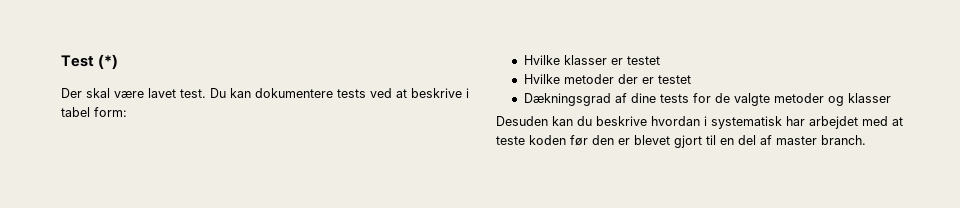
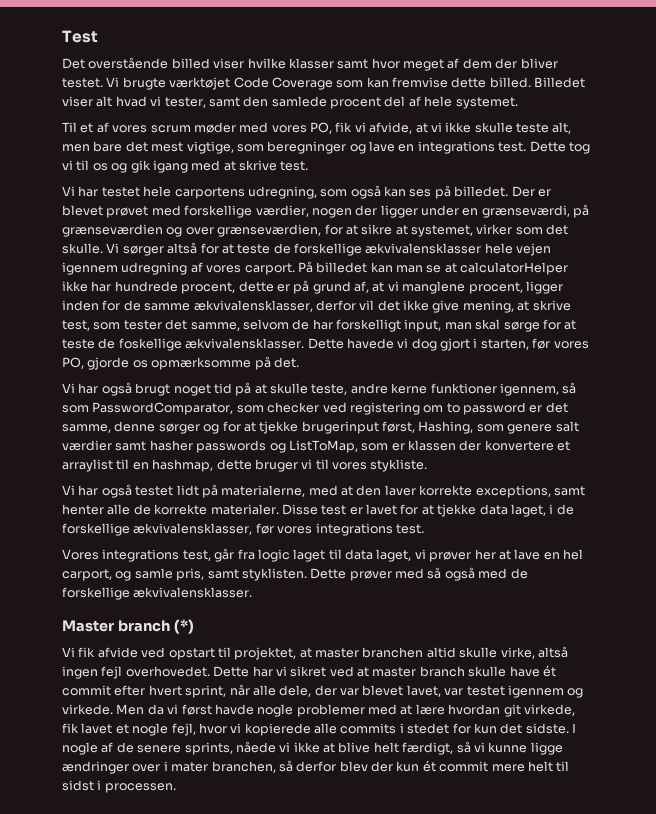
[98,54,119,69] [61,88,469,98] [61,107,127,117] [523,55,660,65] [523,74,691,84] [523,93,891,106] [496,116,903,129] [496,135,866,148] (*) // Der skal være lavet test. Du kan dokumentere tests ved at beskrive i tabel form: // Hvilke klasser er testet // Hvilke metoder der er testet // Dækningsgrad af dine tests for de valgte metoder og klasser // Desuden kan du beskrive hvordan i systematisk har arbejdet med at teste koden før den er blevet gjort til en del af master branch. -> [62,57,558,71] [62,77,586,90] [62,96,518,109] [62,122,572,134] [62,141,590,154] [62,160,309,173] [62,185,551,199] [62,204,590,218] [62,224,569,237] [62,242,552,256] [62,261,569,275] [62,280,563,294] [62,300,571,313] [62,319,577,332] [62,338,589,351] [62,356,299,370] [62,382,577,396] [62,402,568,415] [62,421,579,434] [62,440,571,453] [62,459,428,472] [62,484,585,498] [62,504,574,517] [62,523,424,536] [62,548,583,562] [62,567,528,581] [62,587,253,600] [62,619,194,634] [62,646,568,660] [62,665,556,679] [62,684,584,698] [62,704,575,717] [62,723,576,736] [62,741,563,755] [62,760,570,774] [62,780,176,793] // Det overstående billed viser hvilke klasser samt hvor meget af dem der bliver testet. Vi brugte værktøjet Code Coverage som kan fremvise dette billed. Billedet viser alt hvad vi tester, samt den samlede procent del af hele systemet. // Til et af vores scrum møder med vores PO, fik vi afvide, at vi ikke skulle teste alt, men bare det mest vigtige, som beregninger og lave en integrations test. Dette tog vi til os og gik igang med at skrive test. // Vi har testet hele carportens udregning, som også kan ses på billedet. Der er blevet prøvet med forskellige værdier, nogen der ligger under en grænseværdi, på grænseværdien og over grænseværdien, for at sikre at systemet, virker som det skulle. Vi sørger altså for at teste de forskellige ækvivalensklasser hele vejen igennem udregning af vores carport. På billedet kan man se at calculatorHelper ikke har hundrede procent, dette er på grund af, at vi manglene procent, ligger inden for de samme ækvivalensklasser, derfor vil det ikke give mening, at skrive test, som tester det samme, selvom de har forskelligt input, man skal sørge for at teste de foskellige ækvivalensklasser. Dette havede vi dog gjort i starten, før vores PO, gjorde os opmærksomme på det. // Vi har også brugt noget tid på at skulle teste, andre kerne funktioner igennem, så som PasswordComparator, som checker ved registering om to password er det samme, denne sørger og for at tjekke brugerinput først, Hashing, som genere salt værdier samt hasher passwords og ListToMap, som er klassen der konvertere et arraylist til en hashmap, dette bruger vi til vores stykliste. // Vi har også testet lidt på materialerne, med at den laver korrekte exceptions, samt henter alle de korrekte materialer. Disse test er lavet for at tjekke data laget, i de forskellige ækvivalensklasser, før vores integrations test. // Vores integrations test, går fra logic laget til data laget, vi prøver her at lave en hel carport, og samle pris, samt styklisten. Dette prøver med så også med de forskellige ækvivalensklasser. // Master branch (*) // Vi fik afvide ved opstart til projektet, at master branchen altid skulle virke, altså ingen fejl overhovedet. Dette har vi sikret ved at master branch skulle have ét commit efter hvert sprint, når alle dele, der var blevet lavet, var testet igennem og virkede. Men da vi først havde nogle problemer med at lære hvordan git virkede, fik lavet et nogle fejl, hvor vi kopierede alle commits i stedet for kun det sidste. I nogle af de senere sprints, nåede vi ikke at blive helt færdigt, så vi kunne ligge ændringer over i mater branchen, så derfor blev der kun ét commit mere helt til sidst i processen.

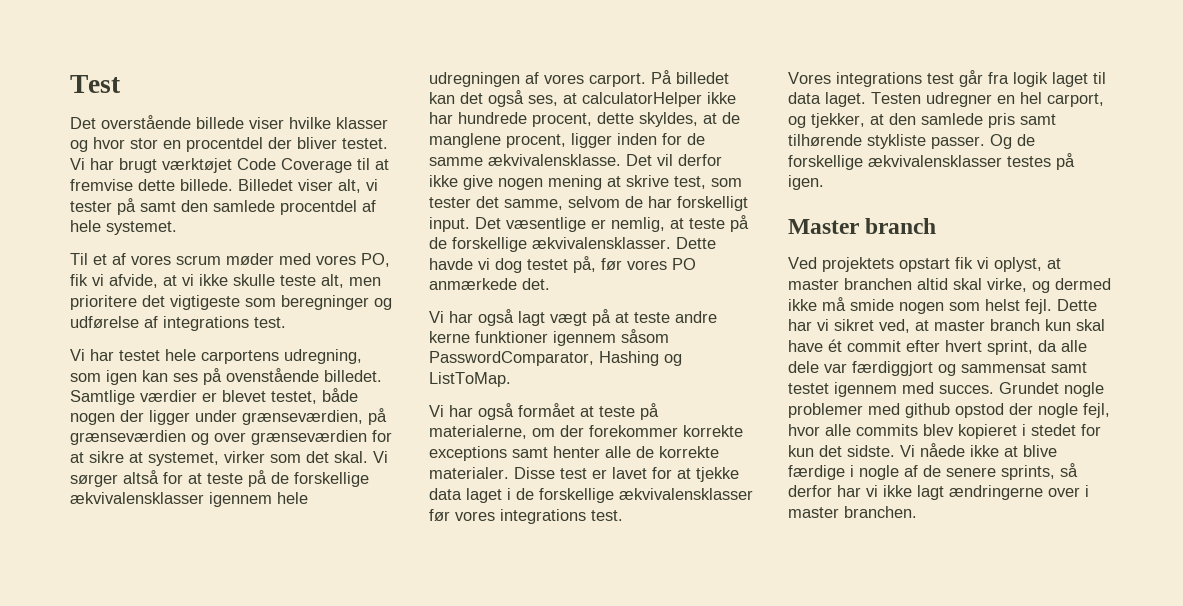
[171,58,210,69] billed -> [196,117,244,129] billede
[337,58,492,71] samt hvor meget af dem -> [70,137,263,152] og hvor stor en procentdel
[122,77,166,90] brugte -> [90,158,157,173] har brugt
[336,77,389,88] som kan -> [357,158,389,170] til at
[489,77,531,88] billed. -> [180,179,233,191] billede.
[96,96,206,108] alt hvad vi tester, -> [338,179,378,193] [70,198,136,215] alt, vi tester på
[330,96,406,109] procent del -> [280,200,357,215] procentdel
[93,141,234,154] bare det mest vigtige, -> [70,295,240,310] prioritere det vigtigeste
[369,141,590,154] [62,160,309,173] lave en integrations test. Dette tog vi til os og gik igang med at skrive test. -> [70,316,286,331] udførelse af integrations test.
[350,185,381,199] også -> [106,370,137,385] igen
[454,186,551,197] [62,205,309,218] billedet. Der er blevet prøvet med forskellige værdier, -> [226,368,382,382] [70,388,358,405] ovenstående billedet. Samtlige værdier er blevet testet, både
[462,205,570,218] en grænseværdi, -> [242,410,363,425] grænseværdien,
[217,224,322,237] grænseværdien, -> [251,430,367,445] grænseværdien
[62,243,103,254] skulle. -> [334,451,368,463] skal.
[273,243,552,256] [62,262,188,275] de forskellige ækvivalensklasser hele vejen igennem udregning -> [248,470,369,487] [70,492,308,507] [429,72,520,87] på de forskellige ækvivalensklasser igennem hele udregningen
[396,265,442,273] man se -> [460,90,558,107] det også ses,
[276,280,399,294] er på grund af, at vi -> [639,112,740,127] skyldes, at de
[193,300,514,313] ækvivalensklasser, derfor vil det ikke give mening, -> [488,154,722,166] [429,175,602,190] ækvivalensklasse. Det vil derfor ikke give nogen mening
[404,319,577,332] [62,338,182,351] input, man skal sørge for at teste de foskellige -> [429,215,749,232] [429,237,527,252] input. Det væsentlige er nemlig, at teste på de forskellige
[346,338,394,349] havede -> [429,258,473,270] havde
[440,338,589,351] [62,356,299,370] [62,382,577,396] [62,402,568,415] [62,421,579,434] [62,440,571,453] [62,459,428,472] [62,484,551,498] gjort i starten, før vores PO, gjorde os opmærksomme på det. // Vi har også brugt noget tid på at skulle teste, andre kerne funktioner igennem, så som PasswordComparator, som checker ved registering om to password er det samme, denne sørger og for at tjekke brugerinput først, Hashing, som genere salt værdier samt hasher passwords og ListToMap, som er klassen der konvertere et arraylist til en hashmap, dette bruger vi til vores stykliste. // Vi har også testet lidt på materialerne, med at den laver korrekte exceptions, -> [527,256,696,273] [429,278,550,290] [429,309,717,326] [429,329,669,346] [429,351,682,366] [429,372,511,387] [429,403,659,420] [429,425,743,439] [429,446,507,461] testet på, før vores PO anmærkede det. // Vi har også lagt vægt på at teste andre kerne funktioner igennem såsom PasswordComparator, Hashing og ListToMap. // Vi har også formået at teste på materialerne, om der forekommer korrekte exceptions
[510,504,546,517] laget, -> [466,488,502,503] laget
[133,523,253,535] ækvivalensklasser, -> [619,488,753,500] ækvivalensklasser
[182,550,211,561] test, -> [927,73,954,84] test
[257,549,290,562] logic -> [1013,72,1048,87] logik
[376,549,583,562] [62,567,528,581] [62,587,253,600] [62,619,194,634] [62,646,568,660] [62,666,210,679] laget, vi prøver her at lave en hel carport, og samle pris, samt styklisten. Dette prøver med så også med de forskellige ækvivalensklasser. // Master branch (*) // Vi fik afvide ved opstart til projektet, at master branchen altid skulle virke, altså ingen fejl overhovedet. -> [825,92,1104,107] [788,113,1056,128] [788,134,1035,149] [788,153,1075,170] [788,175,824,190] [788,218,937,234] [788,257,1061,272] [788,278,1111,293] [788,297,1052,314] laget. Testen udregner en hel carport, og tjekker, at den samlede pris samt tilhørende stykliste passer. Og de forskellige ækvivalensklasser testes på igen. // Master branch // Ved projektets opstart fik vi oplyst, at master branchen altid skal virke, og dermed ikke må smide nogen som helst fejl.
[329,666,354,677] ved -> [879,319,910,333] ved,
[468,666,507,677] skulle -> [1045,319,1105,331] kun skal
[229,684,584,698] [62,704,575,717] [62,723,397,736] når alle dele, der var blevet lavet, var testet igennem og virkede. Men da vi først havde nogle problemer med at lære hvordan git virkede, fik lavet et nogle fejl, hvor vi kopierede alle commits -> [1038,340,1087,352] [788,361,1087,376] [788,382,1104,397] [788,403,1110,418] [788,424,1017,439] da alle dele var færdiggjort og sammensat samt testet igennem med succes. Grundet nogle problemer med github opstod der nogle fejl, hvor alle commits blev kopieret
[572,723,576,733] I -> [900,443,1057,457] [788,465,854,480] Vi nåede ikke at blive færdige i
[235,741,563,755] [62,760,570,774] [62,780,176,793] nåede vi ikke at blive helt færdigt, så vi kunne ligge ændringer over i mater branchen, så derfor blev der kun ét commit mere helt til sidst i processen. -> [1060,463,1078,477] [788,485,1089,500] [788,506,917,518] så derfor har vi ikke lagt ændringerne over i master branchen.

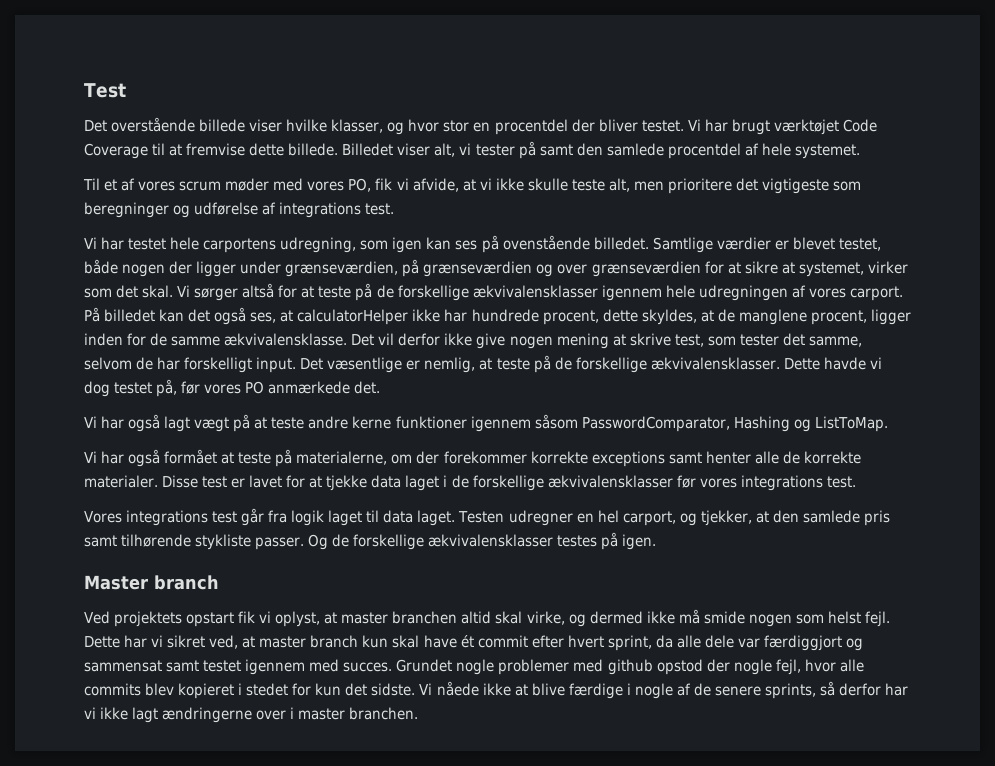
[336,117,388,129] klasser -> [331,119,384,133] klasser,

